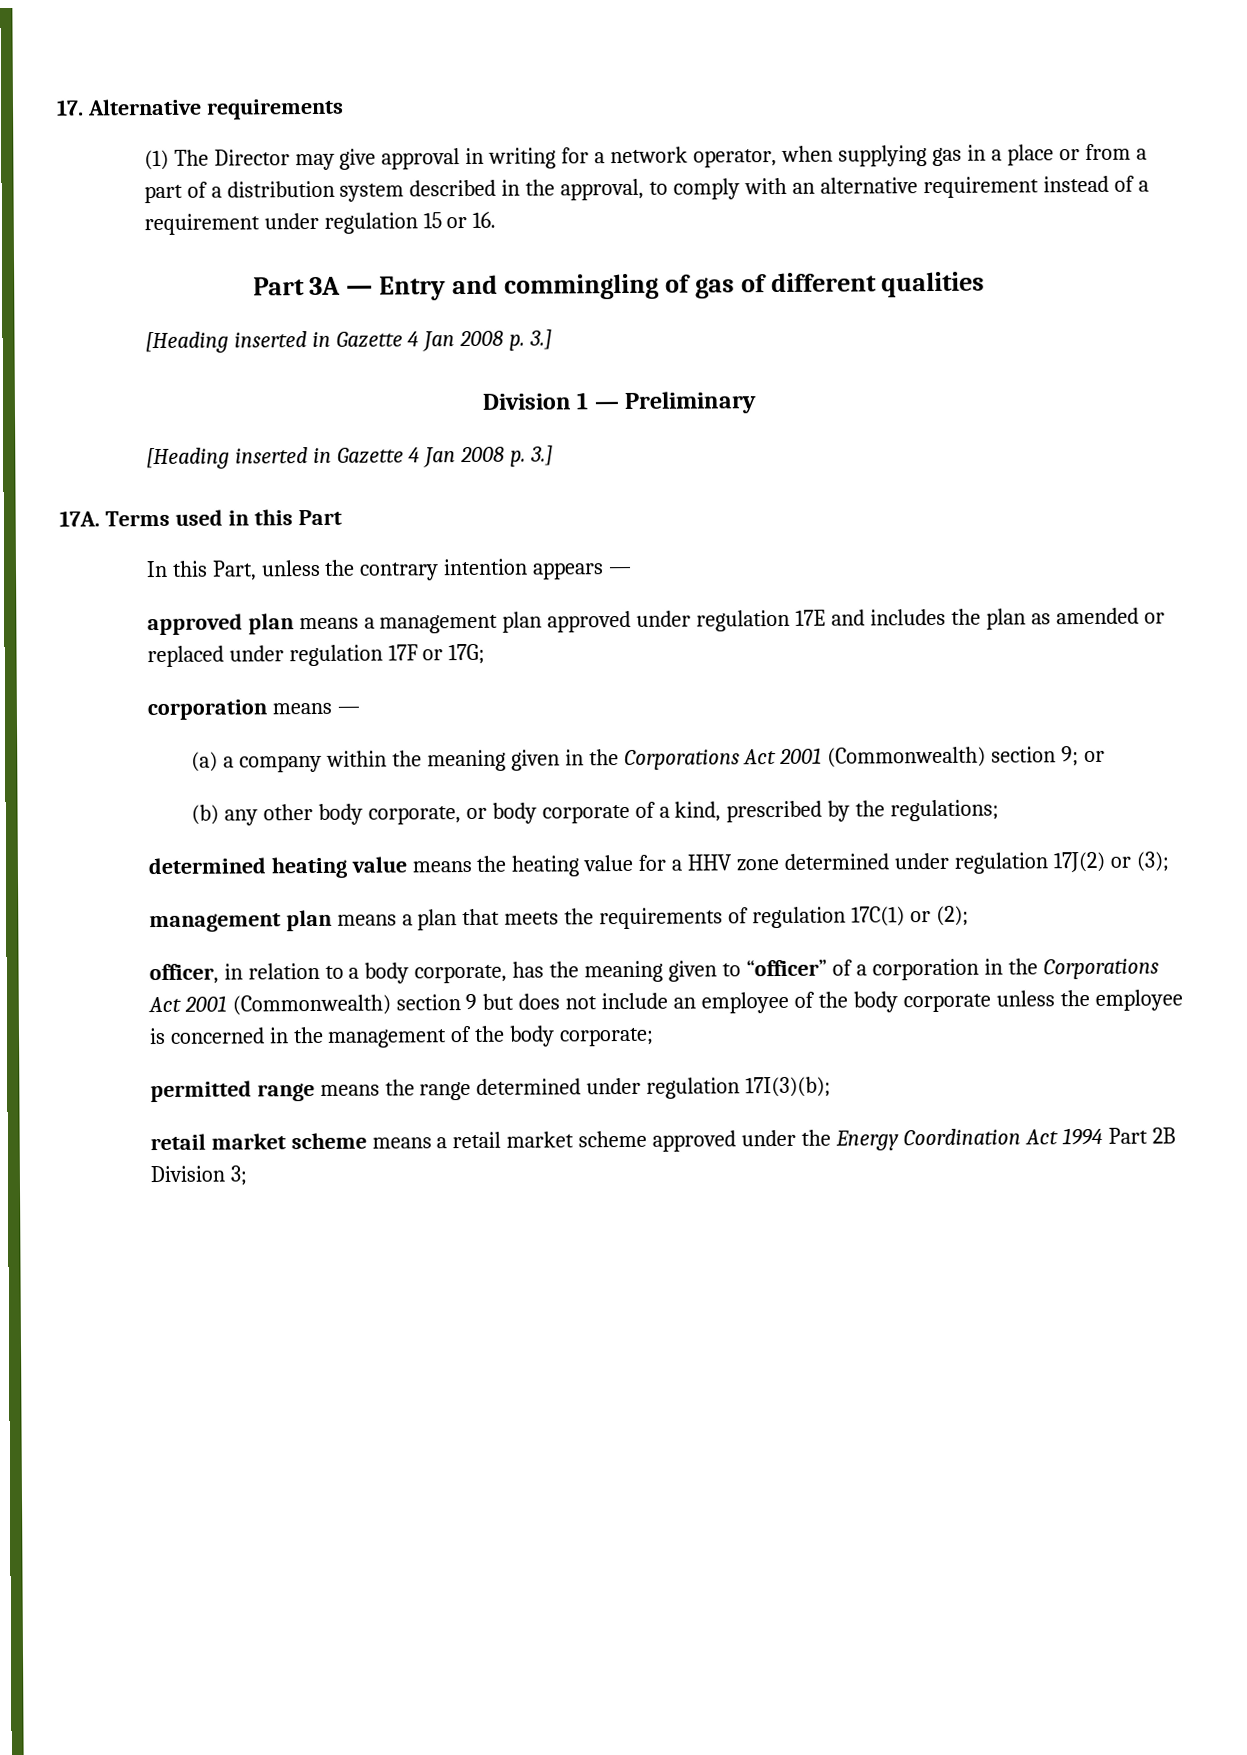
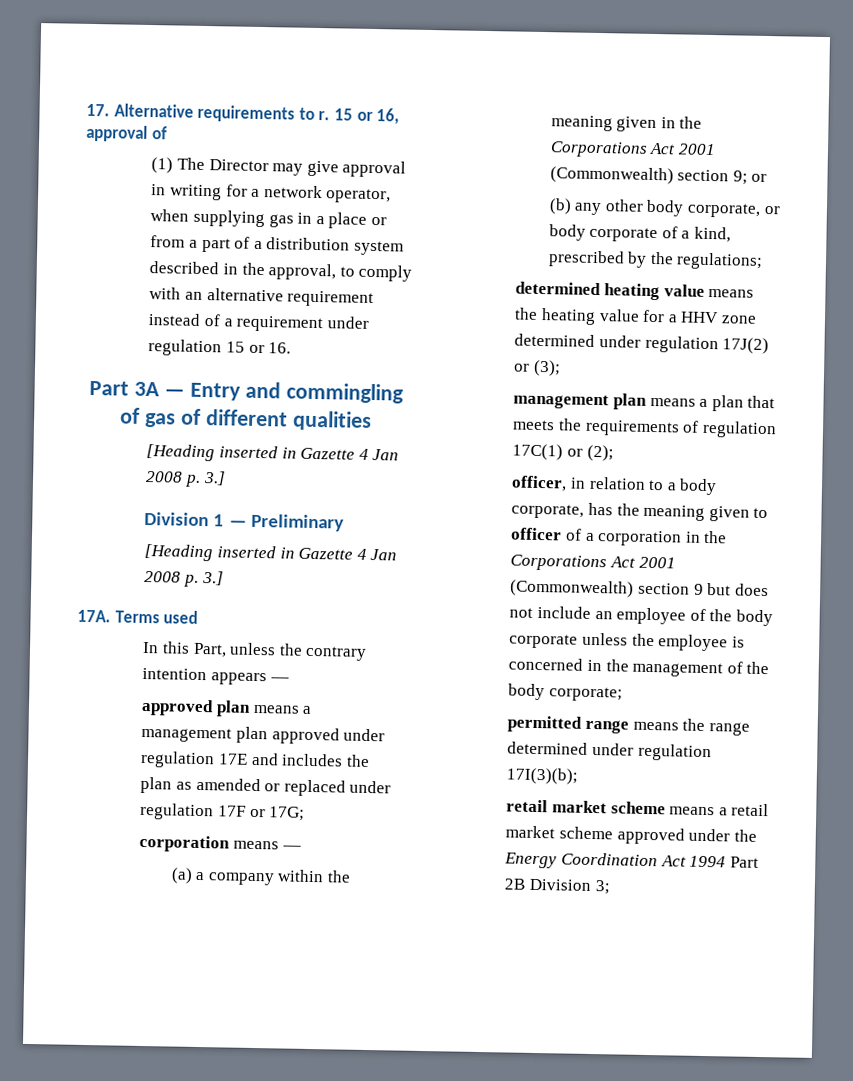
(344, 109) none -> [298,107,400,125] [86,124,168,142] to r. 15 or 16, approval of
[227,509,342,526] in this Part -> (199, 617) none
[746,959,828,977] “officer” -> [511,527,563,541] officer

